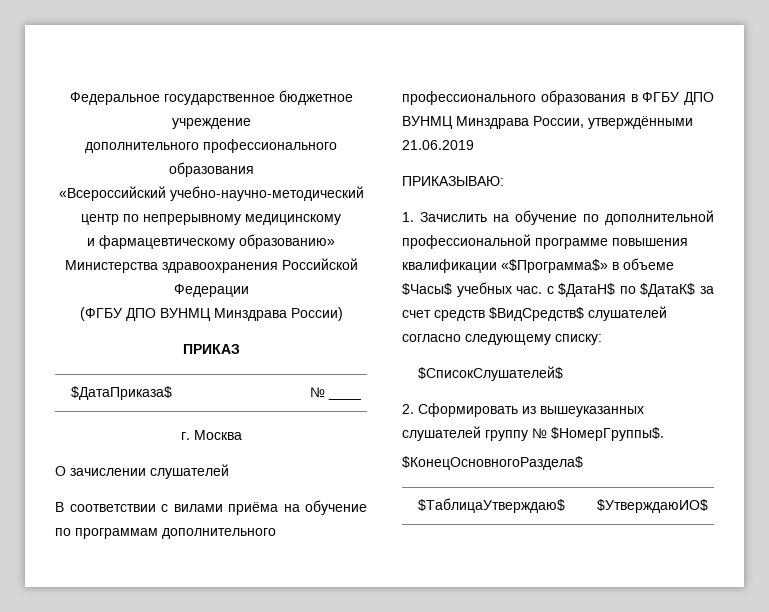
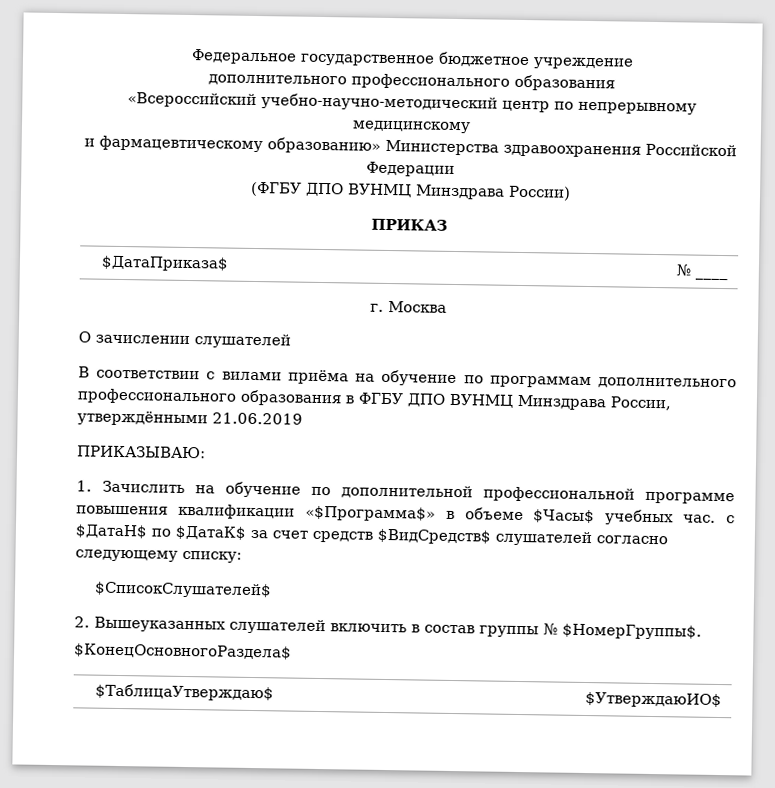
[418,403,644,417] [402,426,528,441] Сформировать из вышеуказанных слушателей группу -> [94,616,539,638] Вышеуказанных слушателей включить в состав группы

